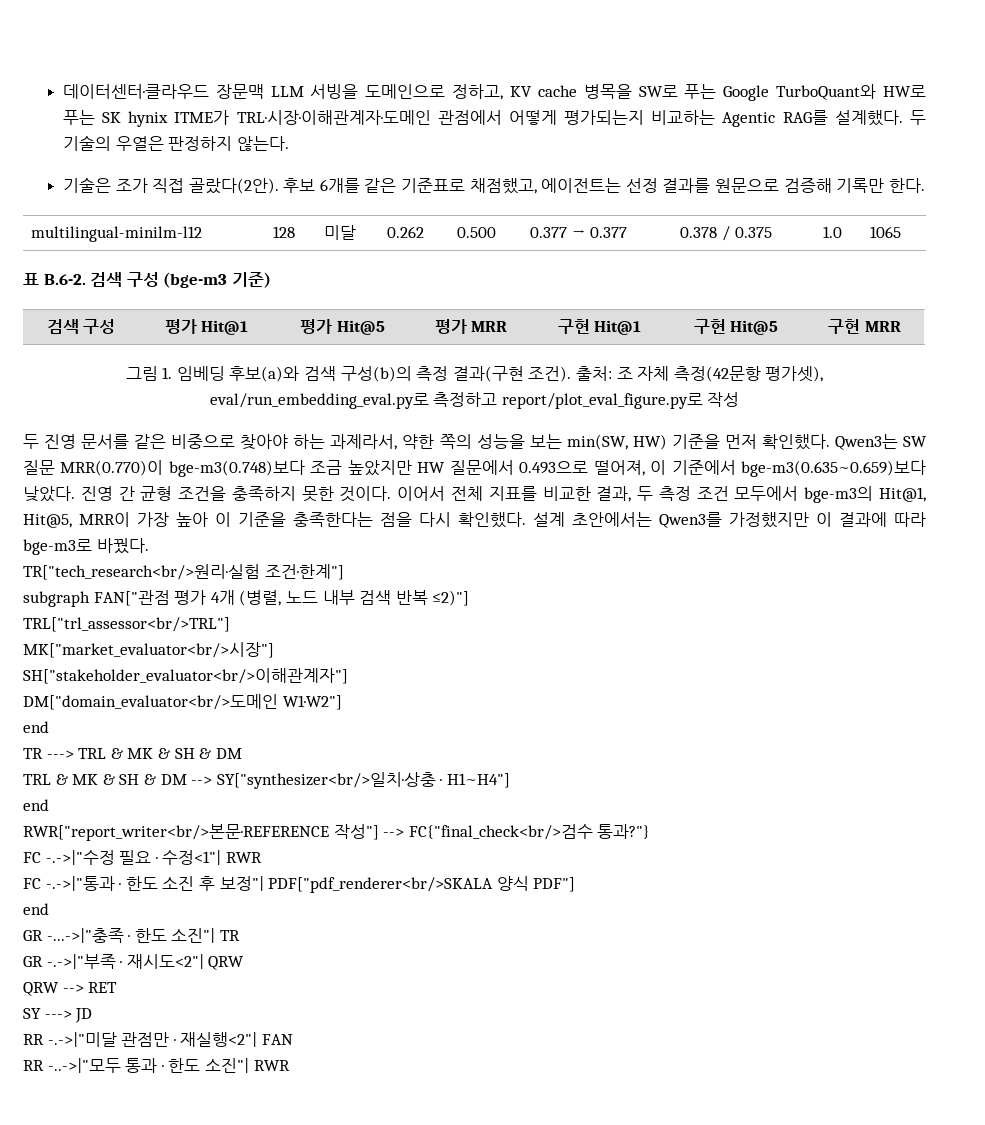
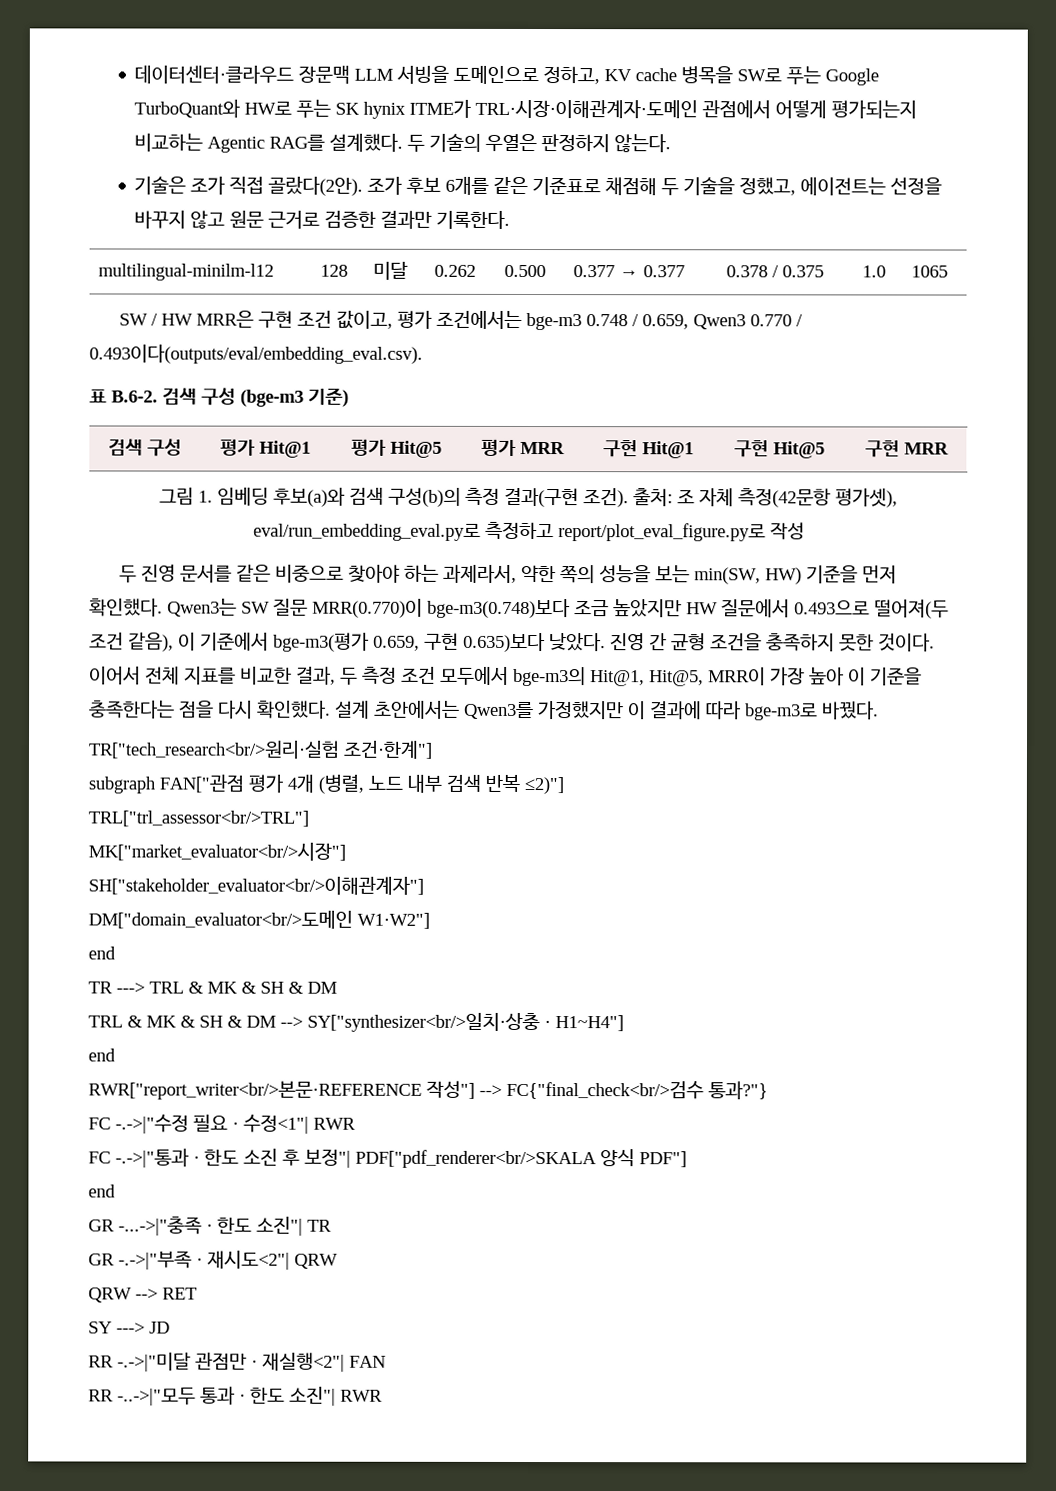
(279, 186) none -> [367,176,403,195] 조가
[469,178,925,194] 채점했고, 에이전트는 선정 결과를 원문으로 검증해 기록만 한다. -> [605,177,943,196] [134,210,511,229] 채점해 두 기술을 정했고, 에이전트는 선정을 바꾸지 않고 원문 근거로 검증한 결과만 기록한다.
(902, 232) none -> [118,310,803,331] [89,344,423,364] // SW / HW MRR은 구현 조건 값이고, 평가 조건에서는 bge-m3 0.748 / 0.659, Qwen3 0.770 / 0.493이다(outputs/eval/embedding_eval.csv).
[593,460,926,477] 떨어져, 이 기준에서 bge-m3(0.635~0.659)보다 -> [874,599,949,619] [89,632,545,653] 떨어져(두 조건 같음), 이 기준에서 bge-m3(평가 0.659, 구현 0.635)보다

